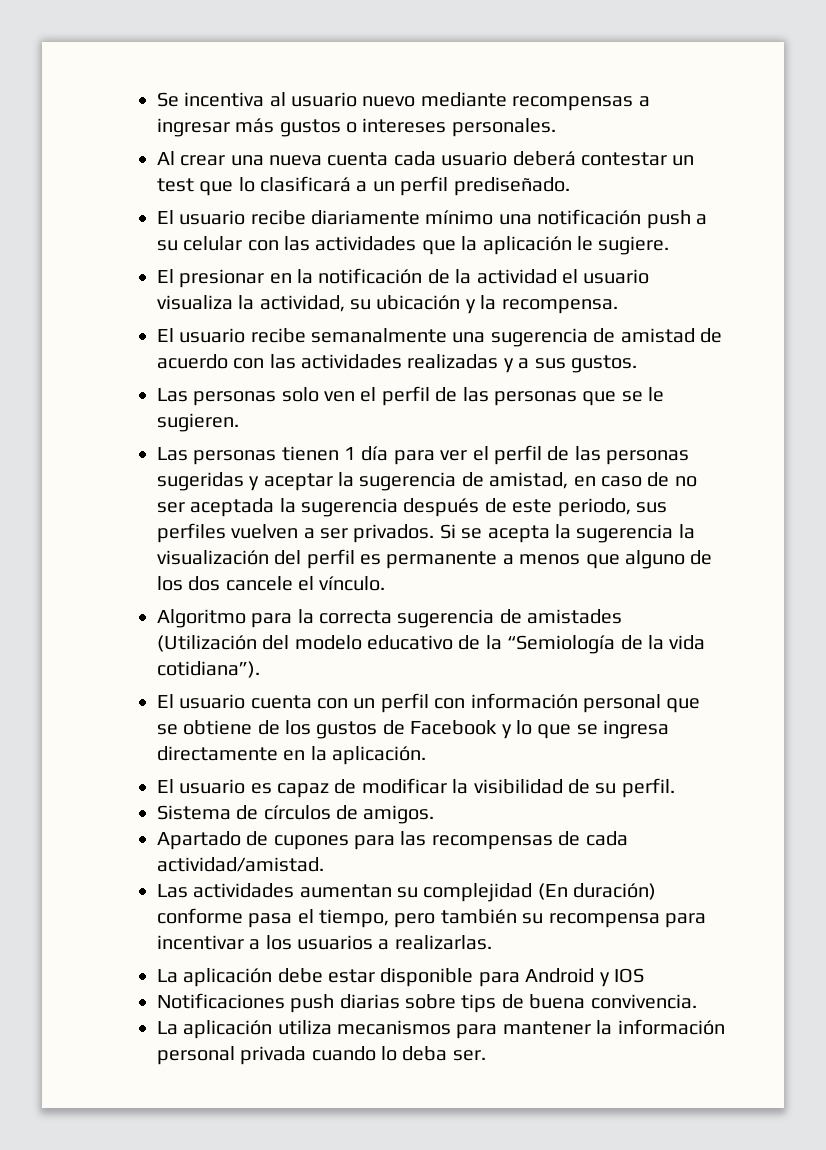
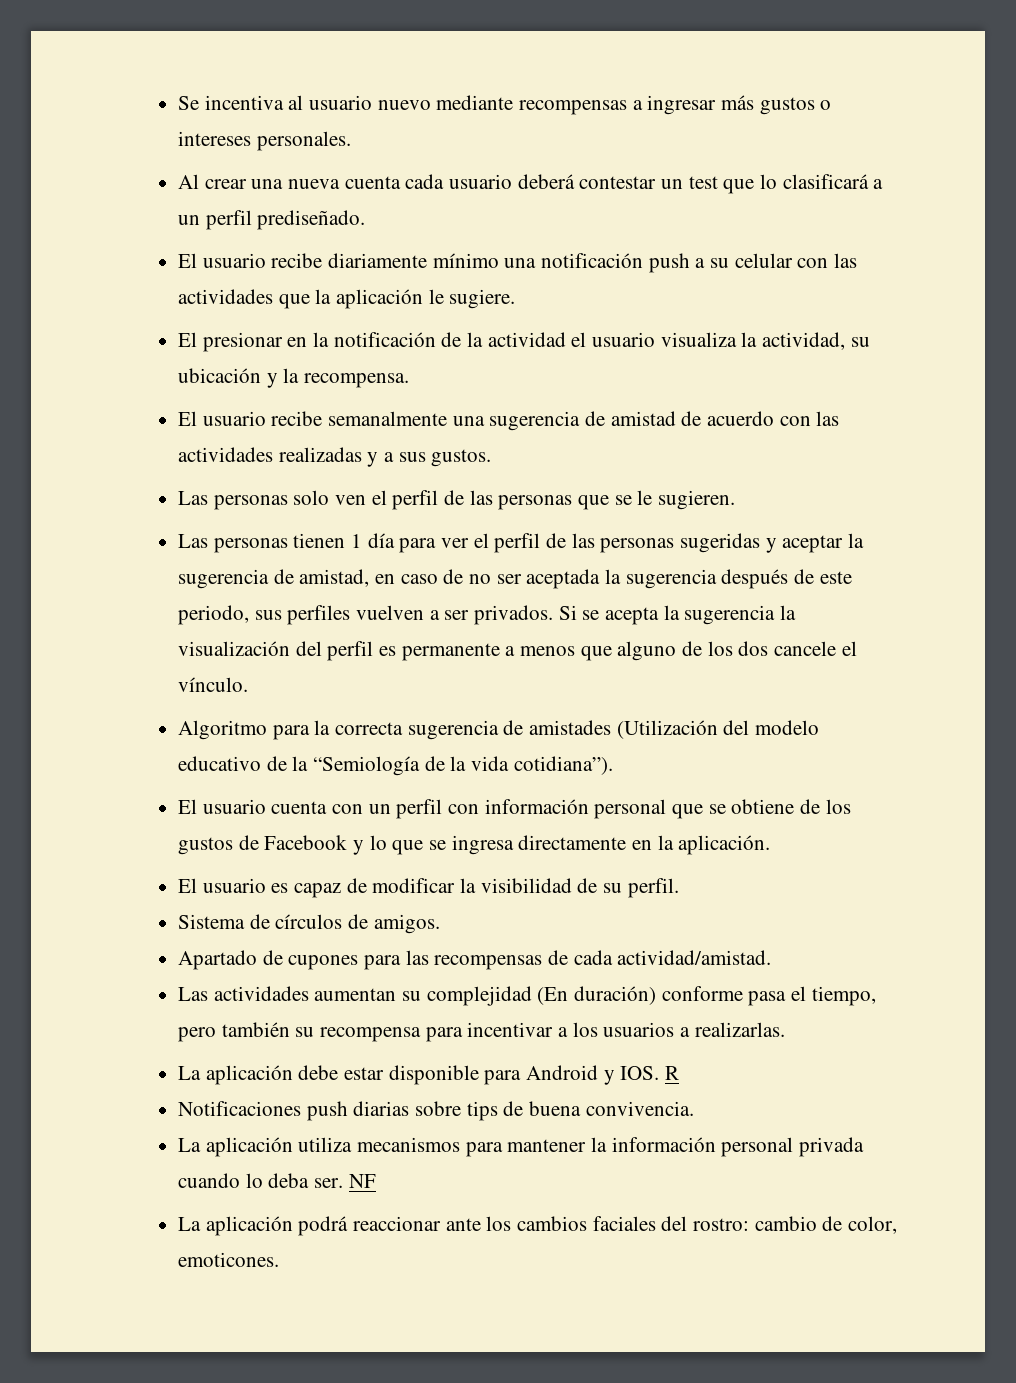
[614,968,645,983] IOS -> [620,1066,680,1080] IOS. R
(486, 1055) none -> [348,1174,376,1188] [178,1216,898,1236] [178,1252,280,1267] NF // La aplicación podrá reaccionar ante los cambios faciales del rostro: cambio de color, emoticones.

